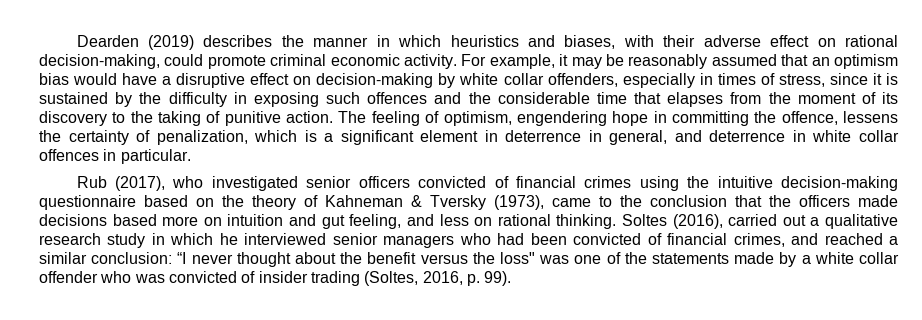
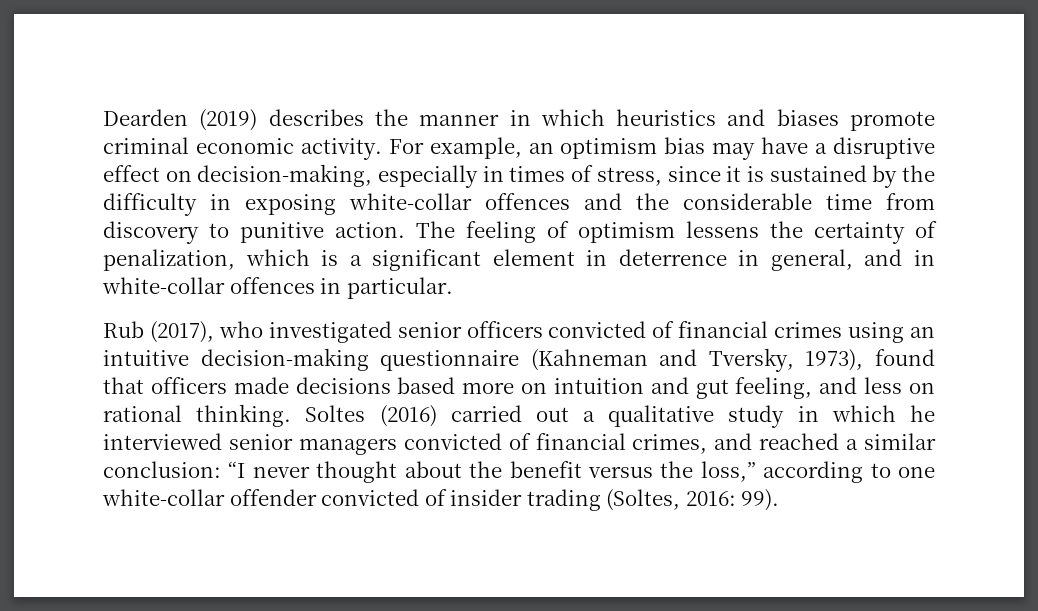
[564,35,898,49] [39,54,204,69] biases, with their adverse effect on rational decision-making, could -> [776,109,839,126] biases
[559,54,809,69] it may be reasonably assumed that -> (522, 148) none
[73,73,118,85] would -> [712,142,756,160] may
[316,73,618,88] decision-making by white collar offenders, -> [197,164,373,187] decision-making,
[326,92,360,104] such -> [349,193,472,210] white-collar
[634,92,898,107] [39,111,221,126] that elapses from the moment of its discovery to the taking of -> [886,193,935,210] [103,221,229,244] from discovery to
[443,111,838,126] optimism, engendering hope in committing the offence, -> [578,222,675,243] optimism
[709,130,899,142] deterrence in white collar -> [913,250,935,266] [102,277,225,294] in white-collar
[687,176,710,188] the -> [909,326,935,338] an
[144,195,791,210] based on the theory of Kahneman & Tversky (1973), came to the conclusion that the -> [530,348,935,372] [103,377,144,394] (Kahneman and Tversky, 1973), found that
[672,214,723,229] (2016), -> [379,405,437,427] (2016)
[39,233,101,245] research -> (715, 416) none
[459,233,567,245] who had been -> (397, 446) none
[499,252,900,267] [39,271,165,283] loss" was one of the statements made by a white collar offender who was -> [700,461,935,483] [102,489,317,506] loss,” according to one white-collar offender
[422,271,480,286] 2016, p. -> [685,491,736,506] 2016:

